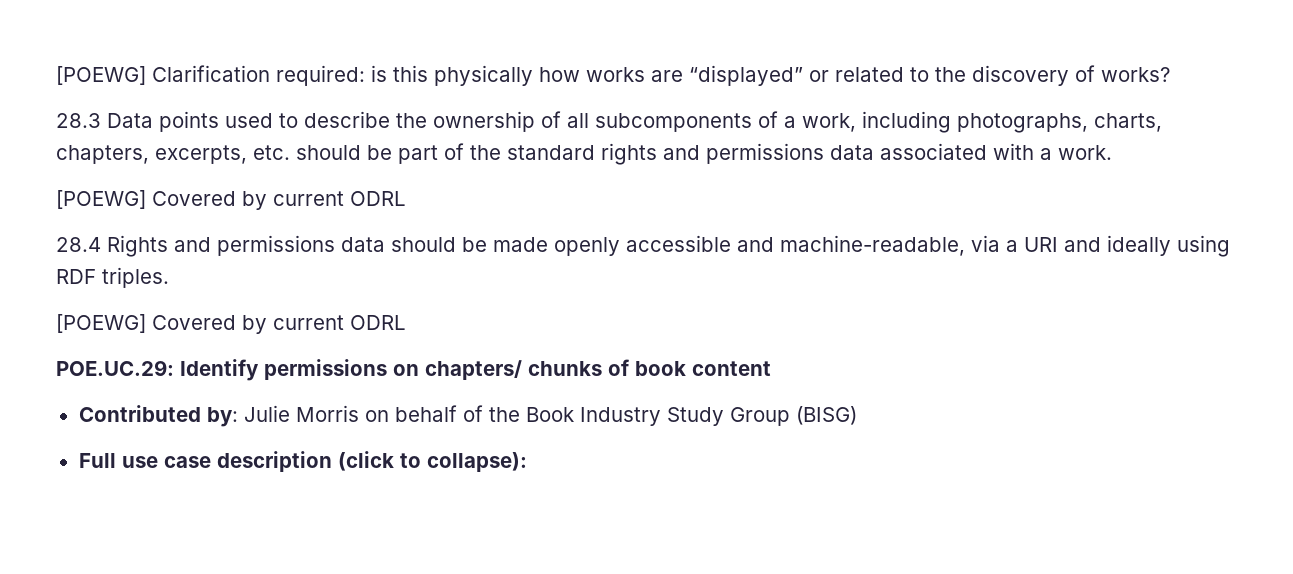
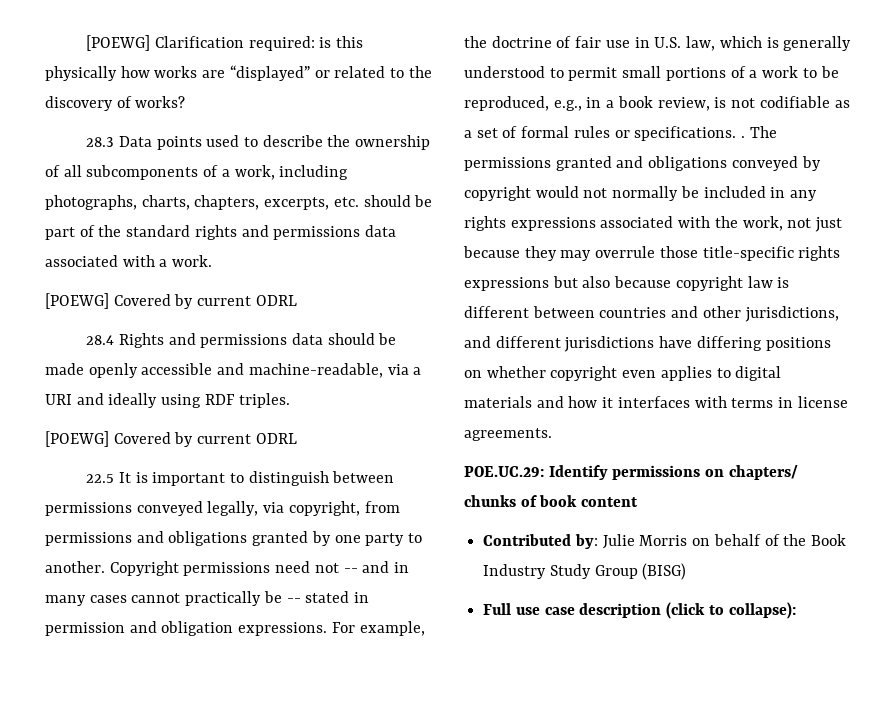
(406, 322) none -> [86,471,395,486] [45,501,400,516] [45,531,423,546] [45,561,410,576] [45,591,370,606] [45,621,425,636] [464,36,852,51] [464,66,839,81] [464,96,850,111] [464,126,777,141] [464,156,821,171] [464,186,818,201] [464,216,843,232] [463,246,841,261] [464,276,790,291] [464,306,839,322] [464,336,831,352] [464,366,782,381] [464,396,848,408] [464,428,552,441] // 22.5 It is important to distinguish between permissions conveyed legally, via copyright, from permissions and obligations granted by one party to another. Copyright permissions need not -- and in many cases cannot practically be -- stated in permission and obligation expressions. For example, the doctrine of fair use in U.S. law, which is generally understood to permit small portions of a work to be reproduced, e.g., in a book review, is not codifiable as a set of formal rules or specifications. . The permissions granted and obligations conveyed by copyright would not normally be included in any rights expressions associated with the work, not just because they may overrule those title-specific rights expressions but also because copyright law is different between countries and other jurisdictions, and different jurisdictions have differing positions on whether copyright even applies to digital materials and how it interfaces with terms in license agreements.

